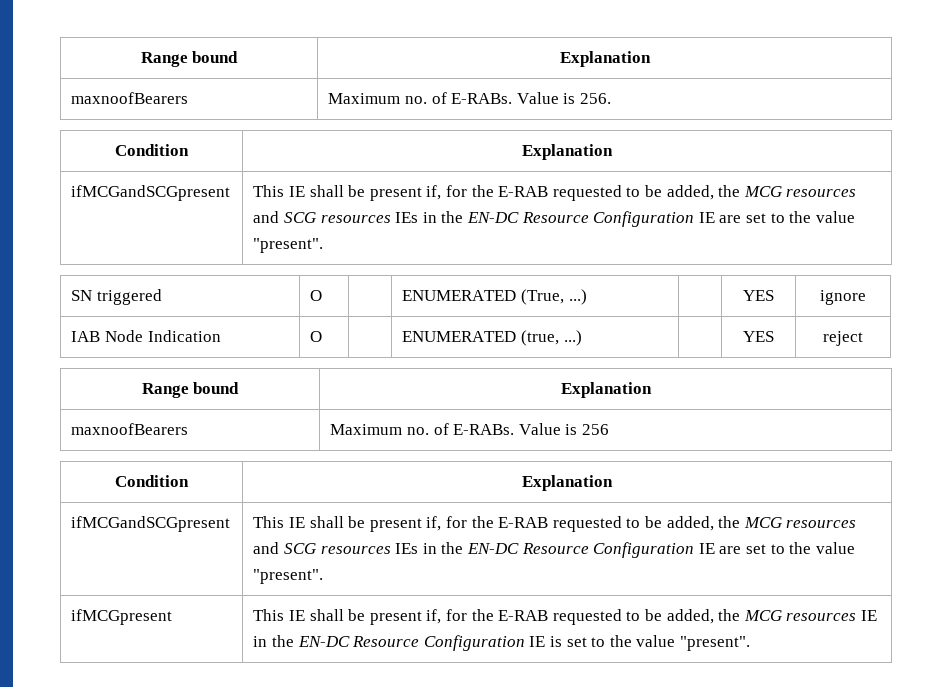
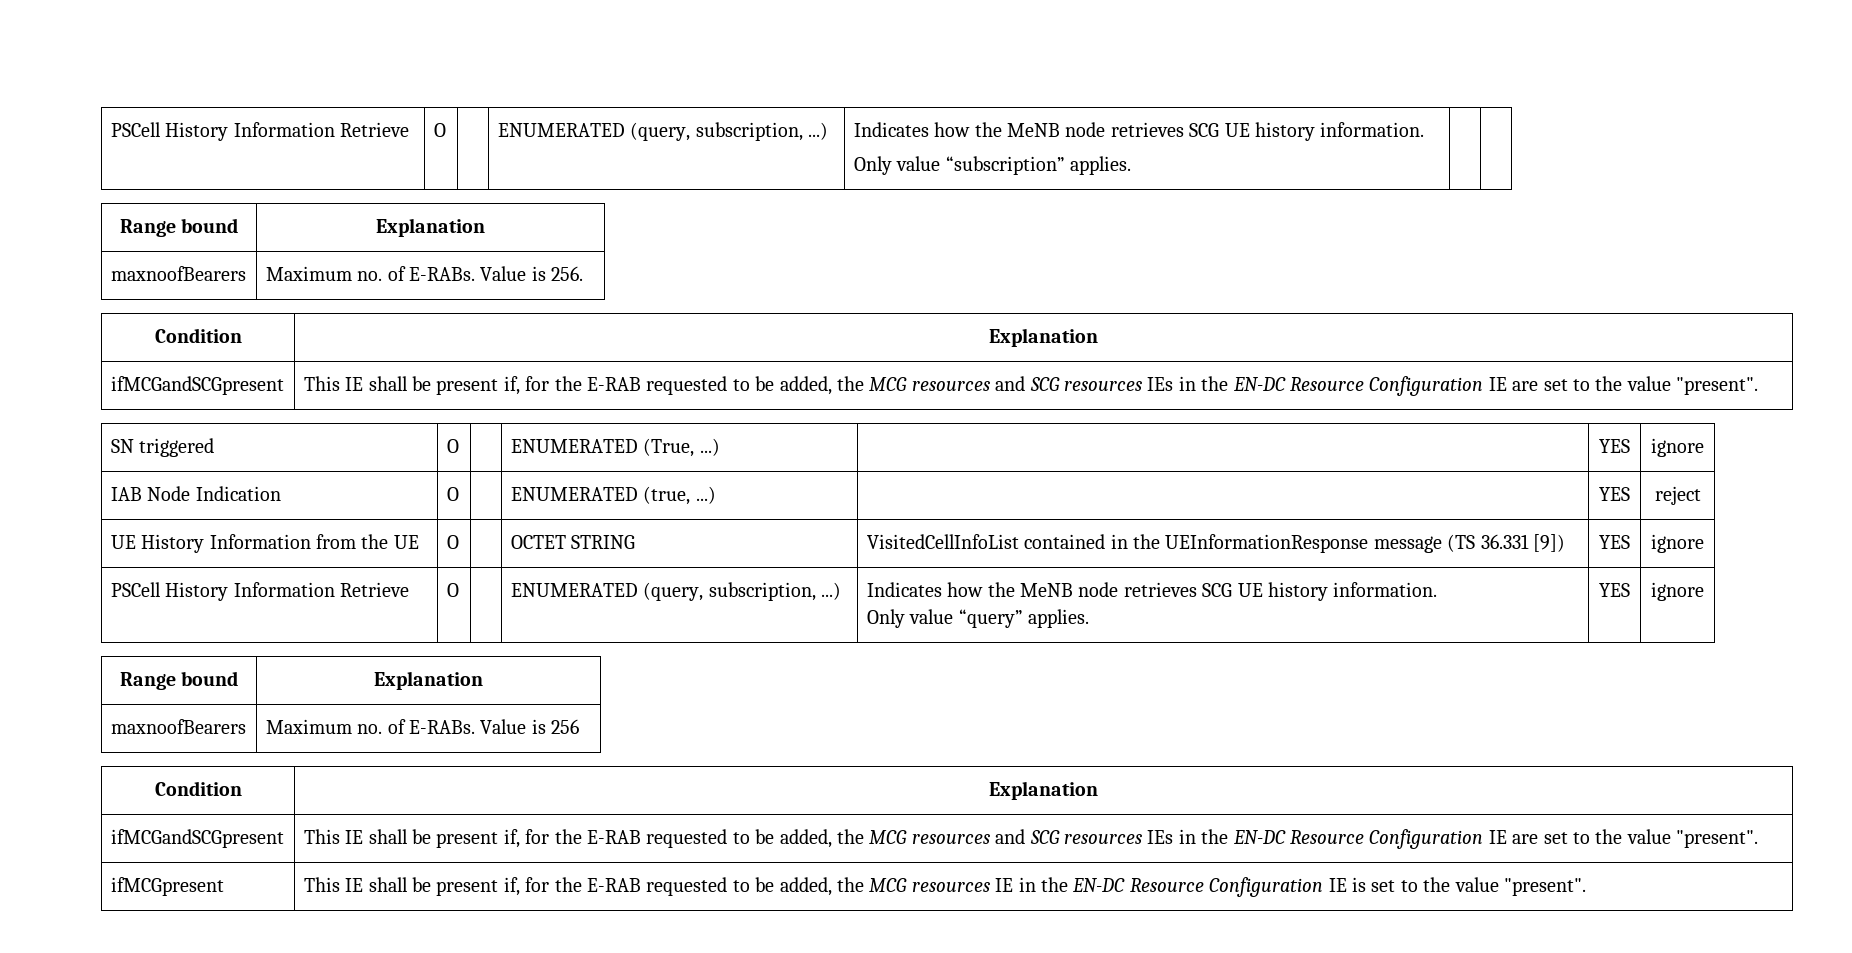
(140, 59) none -> [110,122,410,141] [433,123,446,137] [497,122,829,141] [853,122,1425,141] [853,156,1132,175] PSCell History Information Retrieve | O | | ENUMERATED (query, subscription, ...) | Indicates how the MeNB node retrieves SCG UE history information. // Only value “subscription” applies. | | //
(863, 338) none -> [110,534,419,553] [446,535,459,549] [510,535,636,549] [866,534,1566,553] [1599,535,1630,549] [1651,534,1704,553] [110,582,410,601] [446,583,459,597] [510,582,842,601] [866,582,1438,601] [866,609,1090,628] [1599,583,1630,597] [1651,582,1704,601] // UE History Information from the UE | O | | OCTET STRING | VisitedCellInfoList contained in the UEInformationResponse message (TS 36.331 [9]) | YES | ignore // PSCell History Information Retrieve | O | | ENUMERATED (query, subscription, ...) | Indicates how the MeNB node retrieves SCG UE history information. // Only value “query” applies. | YES | ignore

